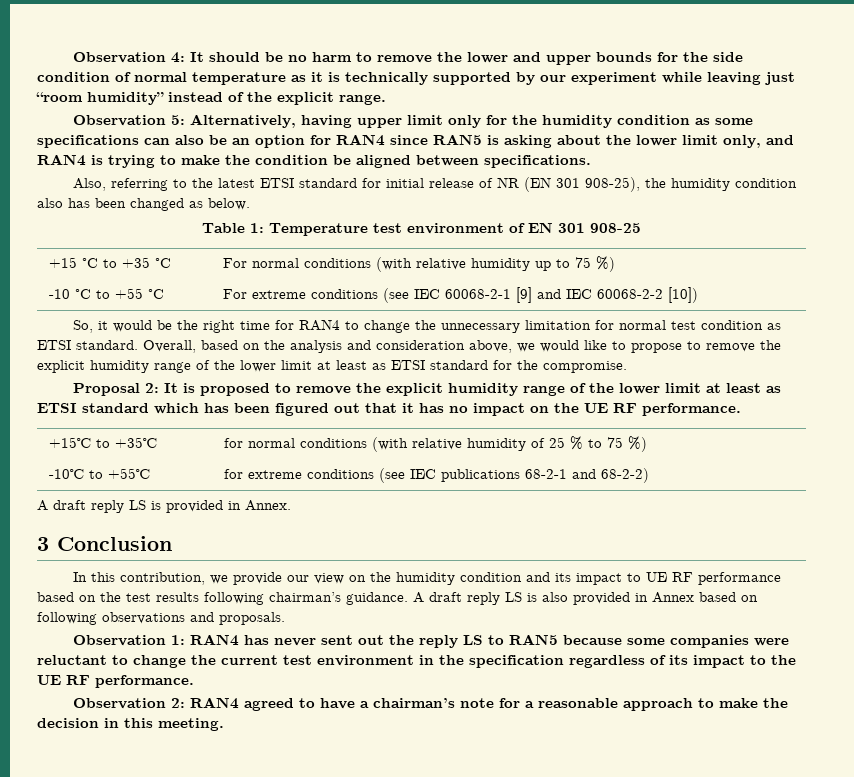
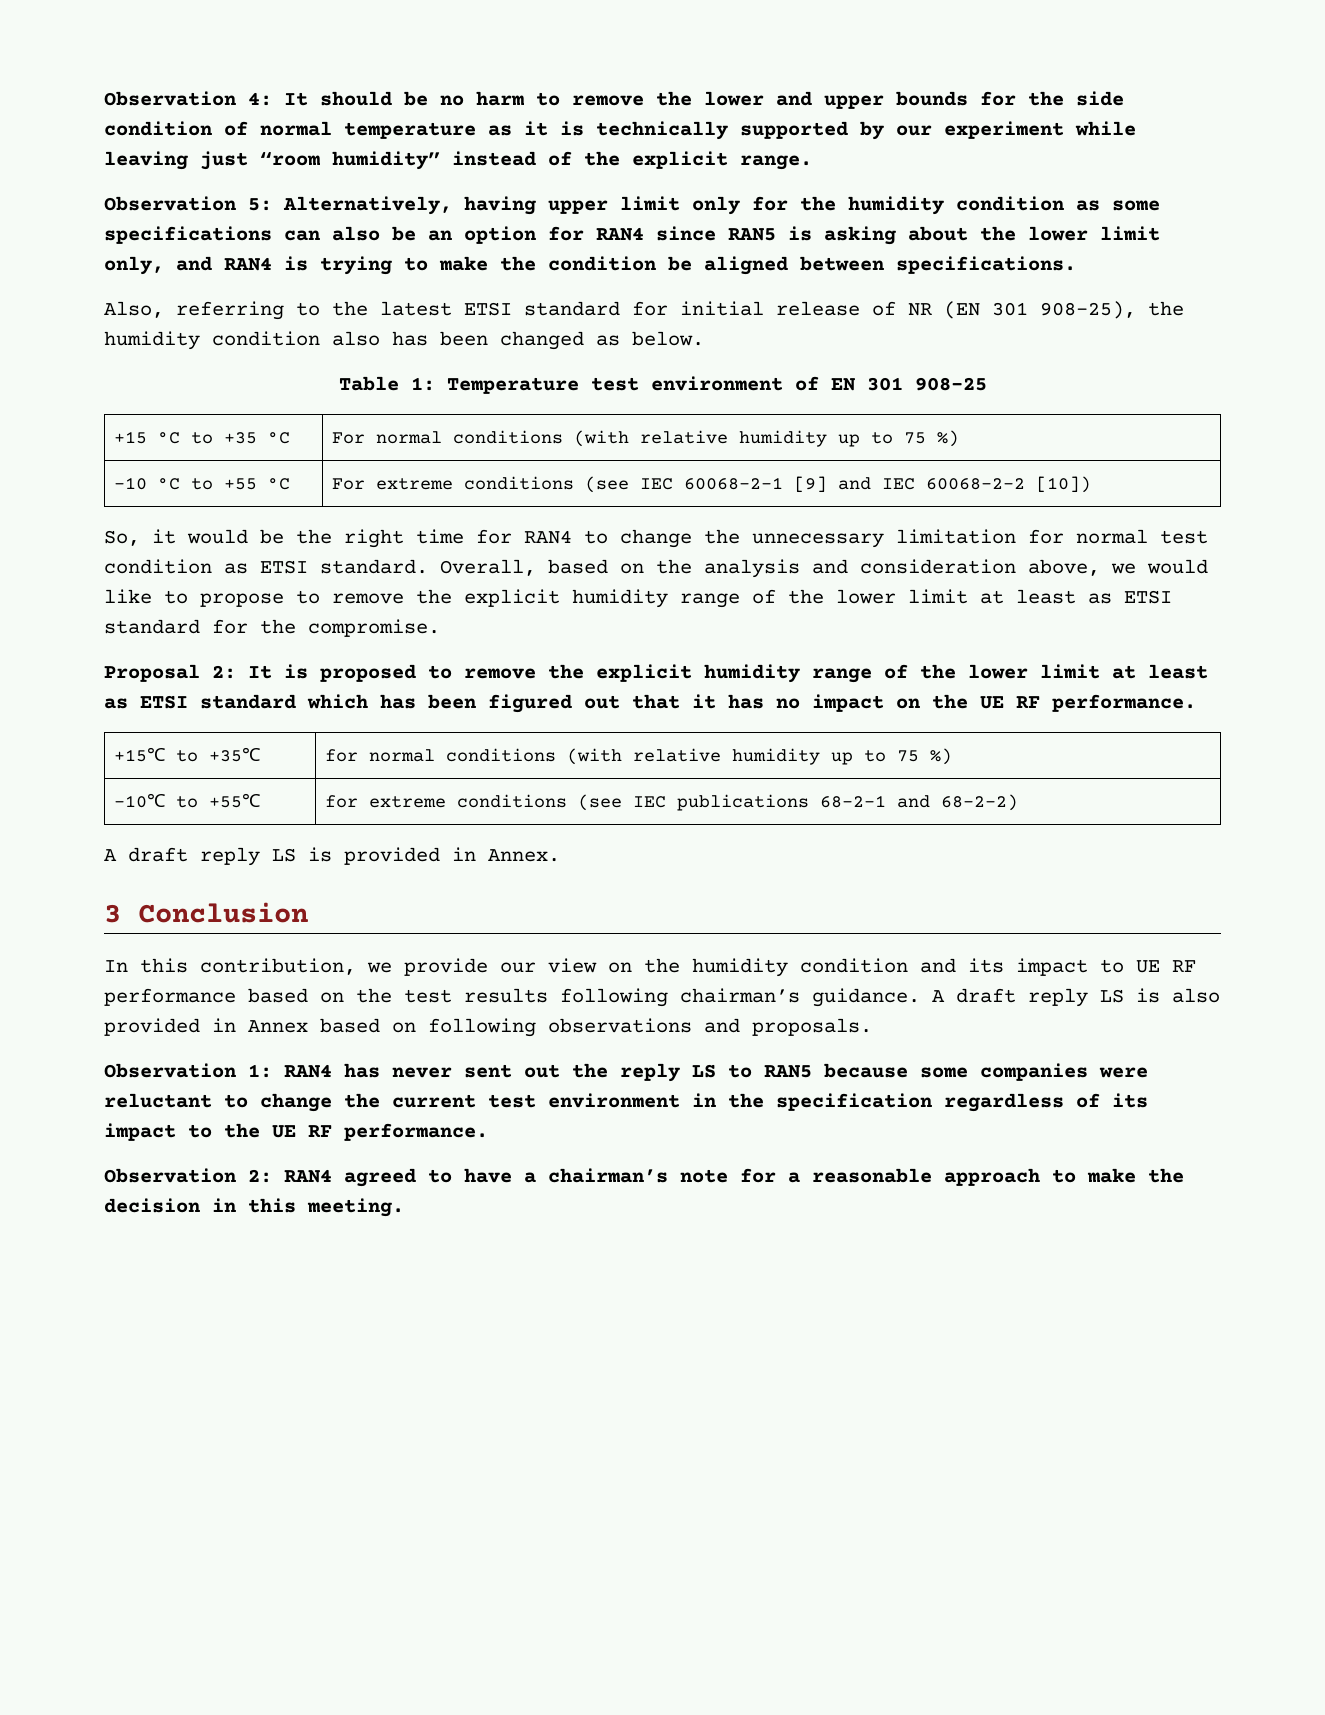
[530,436,583,450] of 25 % -> [831,752,854,765] up

